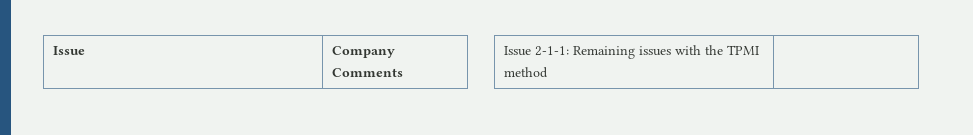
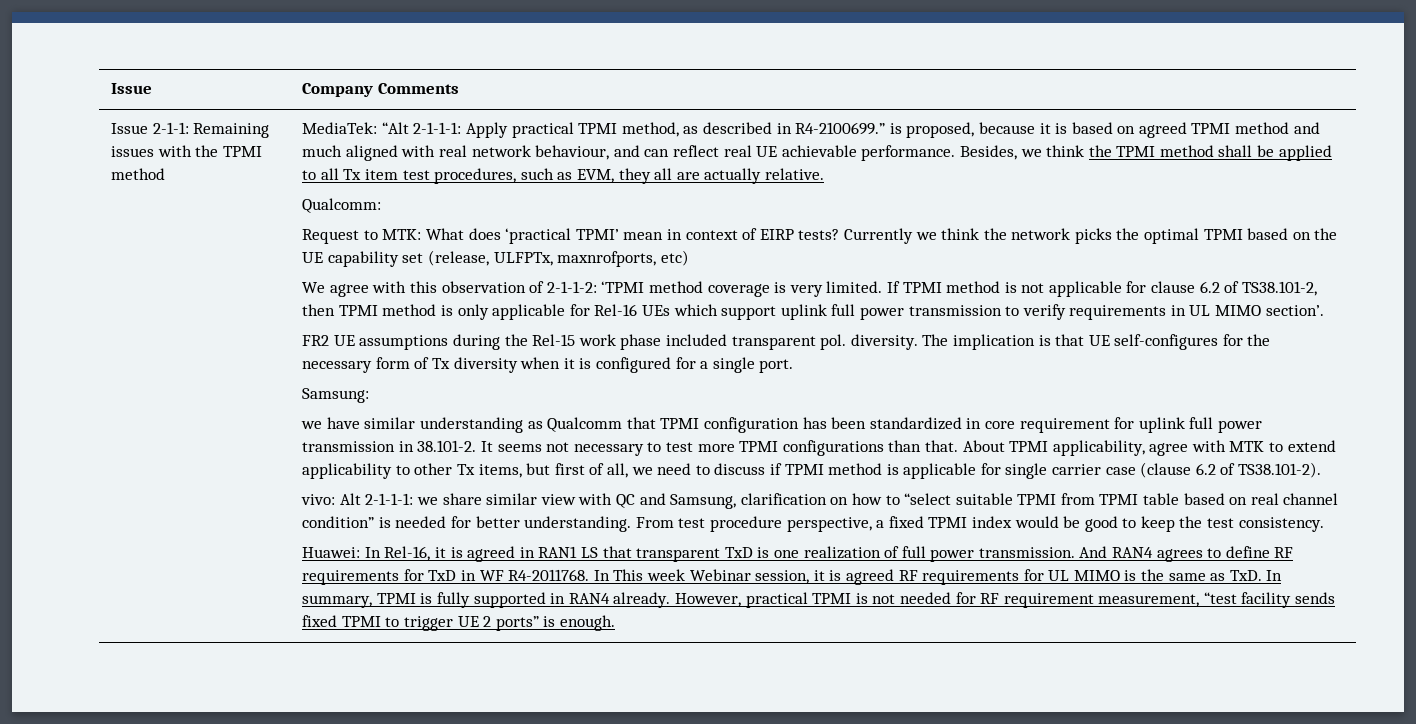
(548, 72) none -> [302,122,1320,138] [302,145,1332,161] [302,168,824,184] [302,198,382,213] [302,228,1338,244] [302,250,689,267] [302,281,1317,297] [302,304,1324,320] [302,334,1271,350] [302,357,794,373] [302,388,370,403] [301,417,1262,433] [302,440,1336,456] [302,462,1322,479] [301,493,1339,509] [302,516,1324,532] [302,546,1294,562] [302,569,1283,585] [302,592,1336,608] [302,615,616,631] MediaTek: “Alt 2-1-1-1: Apply practical TPMI method, as described in R4-2100699.” is proposed, because it is based on agreed TPMI method and much aligned with real network behaviour, and can reflect real UE achievable performance. Besides, we think the TPMI method shall be applied to all Tx item test procedures, such as EVM, they all are actually relative. // Qualcomm: // Request to MTK: What does ‘practical TPMI’ mean in context of EIRP tests? Currently we think the network picks the optimal TPMI based on the UE capability set (release, ULFPTx, maxnrofports, etc) // We agree with this observation of 2-1-1-2: ‘TPMI method coverage is very limited. If TPMI method is not applicable for clause 6.2 of TS38.101-2, then TPMI method is only applicable for Rel-16 UEs which support uplink full power transmission to verify requirements in UL MIMO section’. // FR2 UE assumptions during the Rel-15 work phase included transparent pol. diversity. The implication is that UE self-configures for the necessary form of Tx diversity when it is configured for a single port. // Samsung: // we have similar understanding as Qualcomm that TPMI configuration has been standardized in core requirement for uplink full power transmission in 38.101-2. It seems not necessary to test more TPMI configurations than that. About TPMI applicability, agree with MTK to extend applicability to other Tx items, but first of all, we need to discuss if TPMI method is applicable for single carrier case (clause 6.2 of TS38.101-2). // vivo: Alt 2-1-1-1: we share similar view with QC and Samsung, clarification on how to “select suitable TPMI from TPMI table based on real channel condition” is needed for better understanding. From test procedure perspective, a fixed TPMI index would be good to keep the test consistency. // Huawei: In Rel-16, it is agreed in RAN1 LS that transparent TxD is one realization of full power transmission. And RAN4 agrees to define RF requirements for TxD in WF R4-2011768. In This week Webinar session, it is agreed RF requirements for UL MIMO is the same as TxD. In summary, TPMI is fully supported in RAN4 already. However, practical TPMI is not needed for RF requirement measurement, “test facility sends fixed TPMI to trigger UE 2 ports” is enough.

